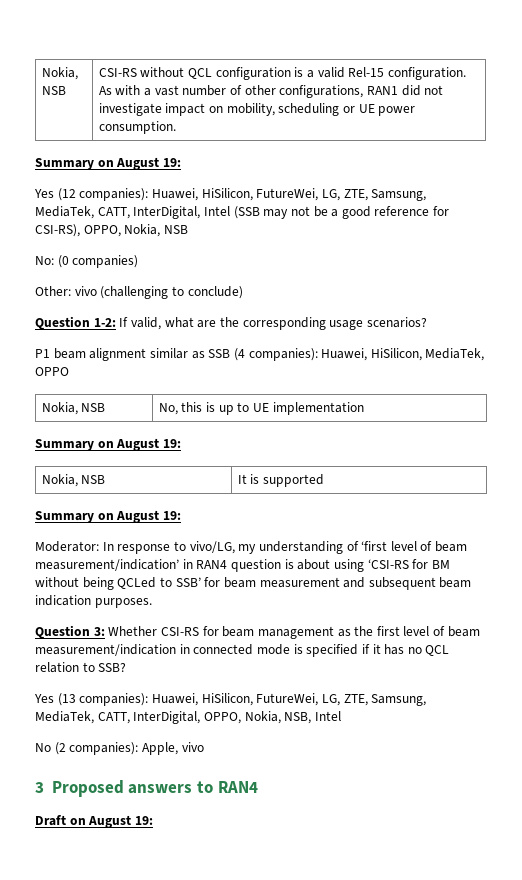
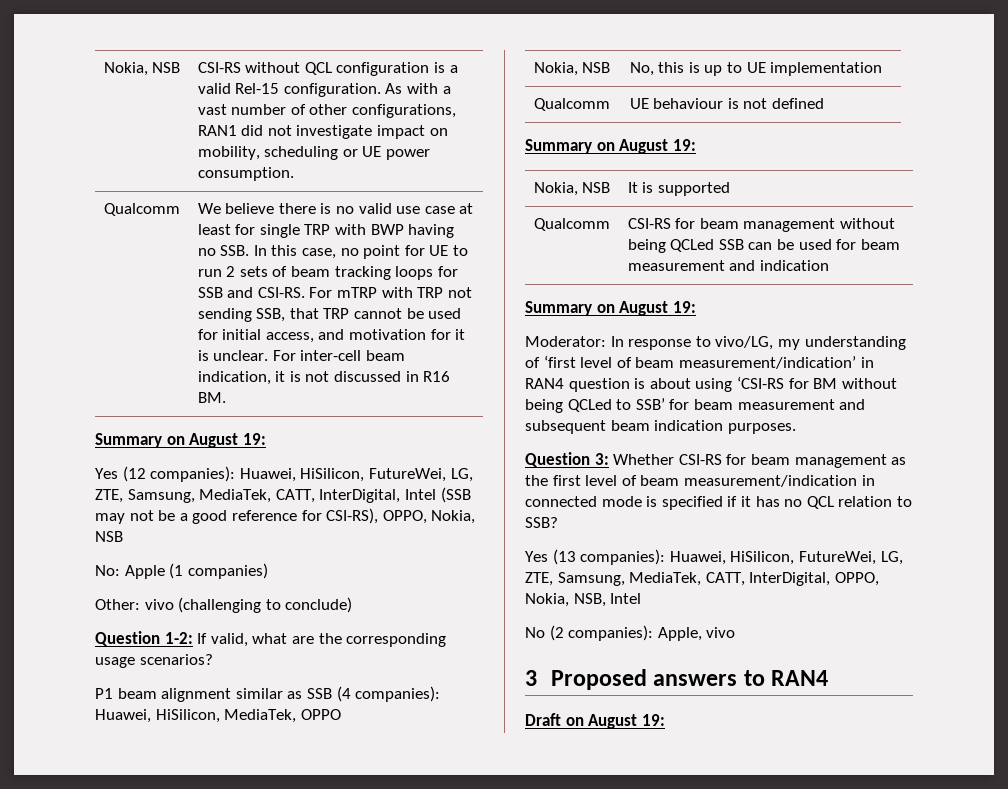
(176, 127) none -> [103,203,180,216] [197,203,474,214] [197,224,455,238] [197,245,468,259] [197,266,458,280] [197,287,472,298] [197,308,462,322] [197,329,466,343] [197,350,405,361] [197,371,451,385] [197,392,226,403] // Qualcomm | We believe there is no valid use case at least for single TRP with BWP having no SSB. In this case, no point for UE to run 2 sets of beam tracking loops for SSB and CSI-RS. For mTRP with TRP not sending SSB, that TRP cannot be used for initial access, and motivation for it is unclear. For inter-cell beam indication, it is not discussed in R16 BM.
[57,255,69,268] (0 -> [124,563,184,579] Apple (1
(364, 408) none -> [533,98,610,111] [629,98,824,109] // Qualcomm | UE behaviour is not defined
(325, 480) none -> [533,218,610,231] [627,218,895,232] [627,239,900,253] [627,260,829,271] // Qualcomm | CSI-RS for beam management without being QCLed SSB can be used for beam measurement and indication

